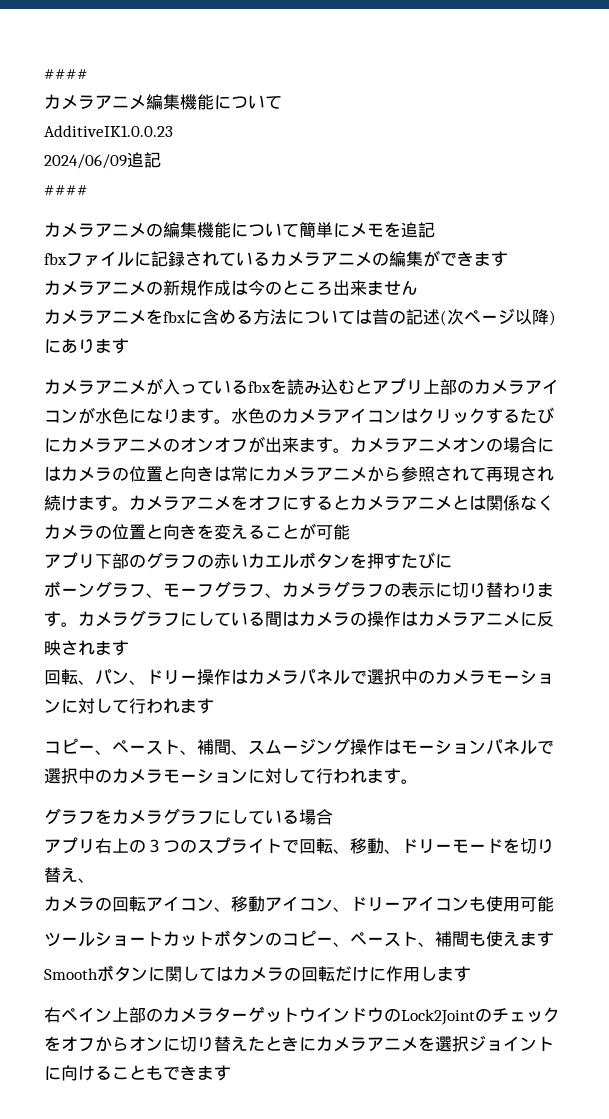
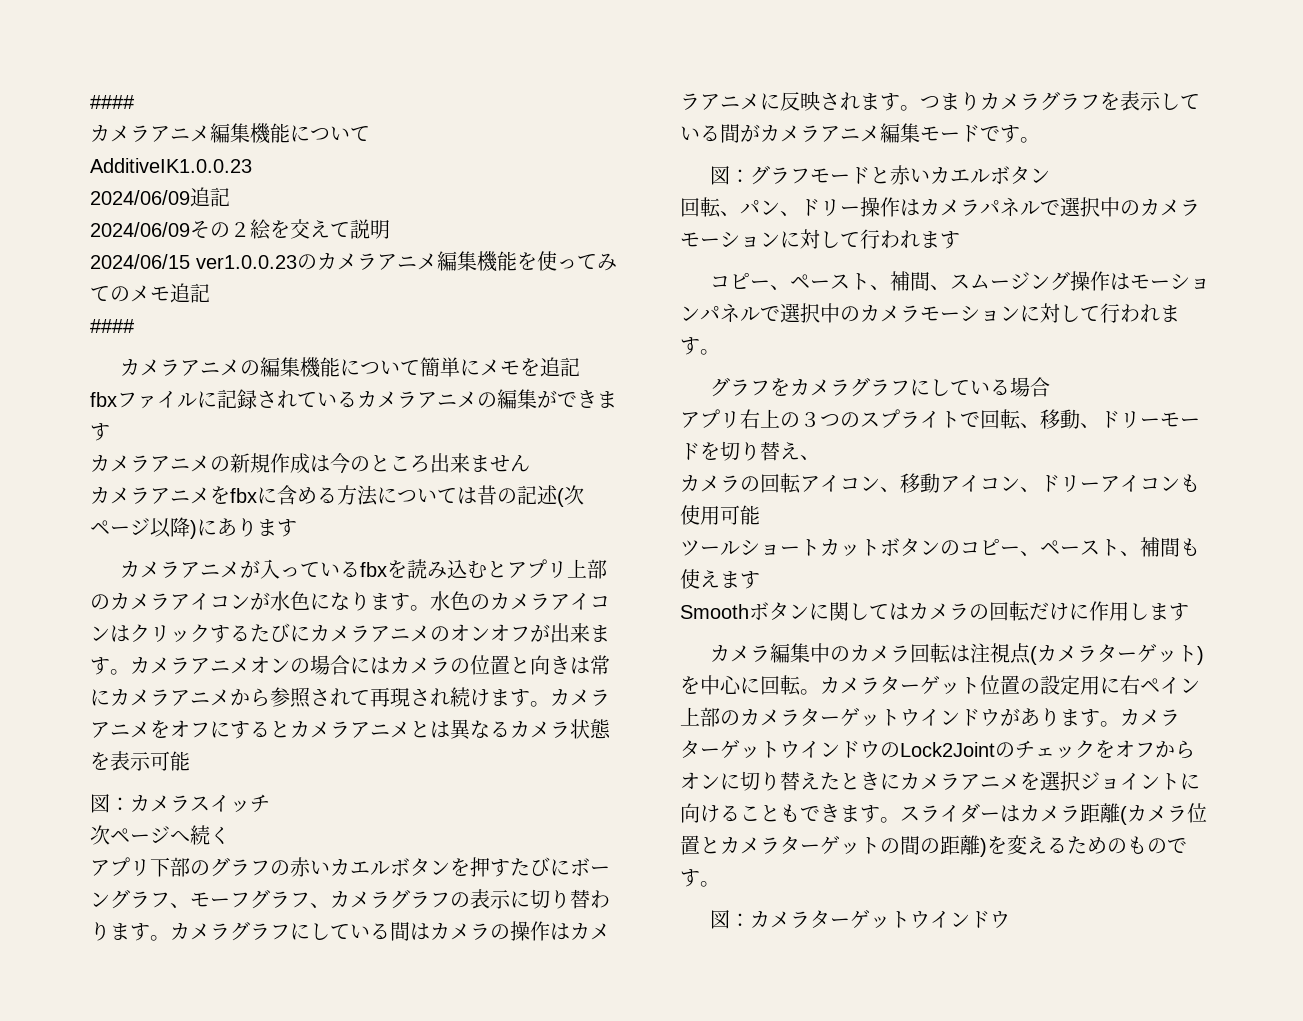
(161, 160) none -> [90,219,390,240] [90,251,617,272] [90,283,210,303] // 2024/06/09その２絵を交えて説明 // 2024/06/15 ver1.0.0.23のカメラアニメ編集機能を使ってみてのメモ追記
[486,495,554,511] [44,523,350,540] 関係なくカメラの位置と向きを変えることが可能 -> [450,719,611,740] [90,751,190,771] [90,794,270,813] [90,825,230,845] 異なるカメラ状態を表示可能 // 図：カメラスイッチ // 次ページへ続く
(452, 561) // -> (570, 867) none
(129, 648) none -> [900,91,1200,111] [680,123,1040,143] [710,165,1051,185] 。つまりカメラグラフを表示している間がカメラアニメ編集モードです。 // 図：グラフモードと赤いカエルボタン
(471, 974) none -> [710,643,1205,665] [680,675,1120,696] カメラ編集中のカメラ回転は注視点(カメラターゲット)を中心に回転。カメラターゲット位置の設定用に
(384, 1015) none -> [1000,708,1180,727] [680,740,880,759] があります。カメラターゲットウインドウ
(231, 1073) none -> [880,803,1207,825] [680,835,1187,857] [680,869,720,887] [710,910,1011,929] 。スライダーはカメラ距離(カメラ位置とカメラターゲットの間の距離)を変えるためのものです。 // 図：カメラターゲットウインドウ

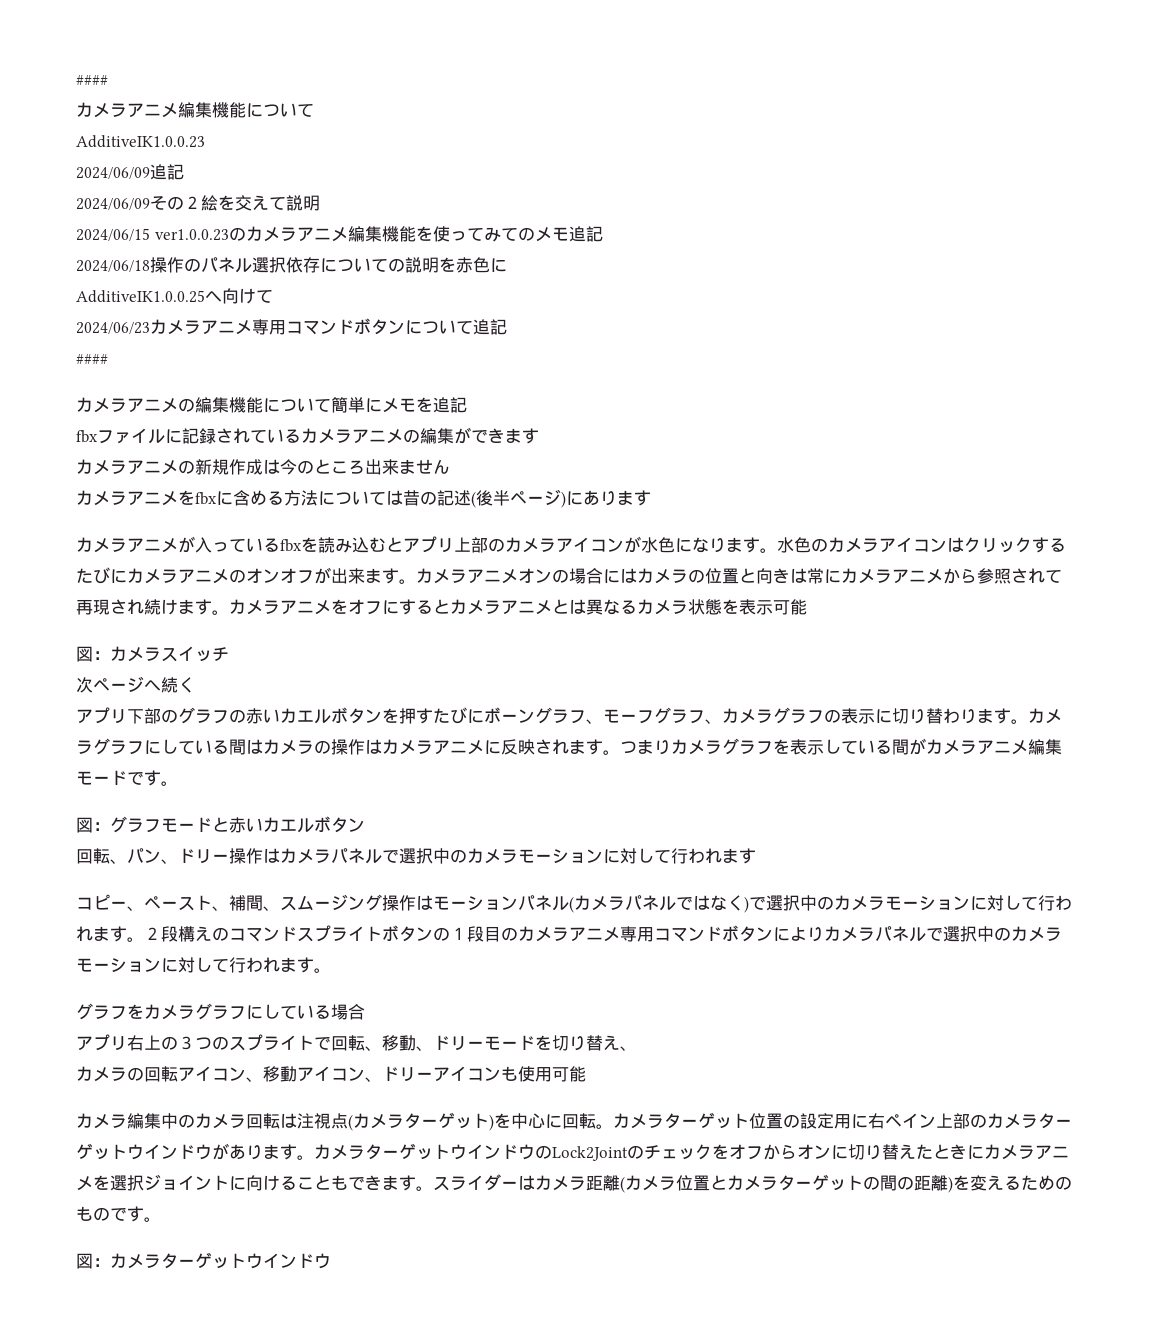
(210, 293) none -> [76,257,507,273] [76,288,273,304] [76,318,507,335] // 2024/06/18操作のパネル選択依存についての説明を赤色に // AdditiveIK1.0.0.25へ向けて // 2024/06/23カメラアニメ専用コマンドボタンについて追記
[564,485,584,505] [90,517,190,538] 次ページ以降 -> [476,489,561,506] 後半ページ
(760, 314) none -> [569,895,1072,913] [76,925,926,942] (カメラパネルではなく)で選択中のカメラモーションに対して行われます。２段構えのコマンドスプライトボタンの１段目のカメラアニメ専用コマンドボタンによりカメラパネル
[680,537,1200,557] [680,569,760,589] [680,601,1189,622] // ツールショートカットボタンのコピー、ペースト、補間も使えます // Smoothボタンに関してはカメラの回転だけに作用します -> (586, 1074) none

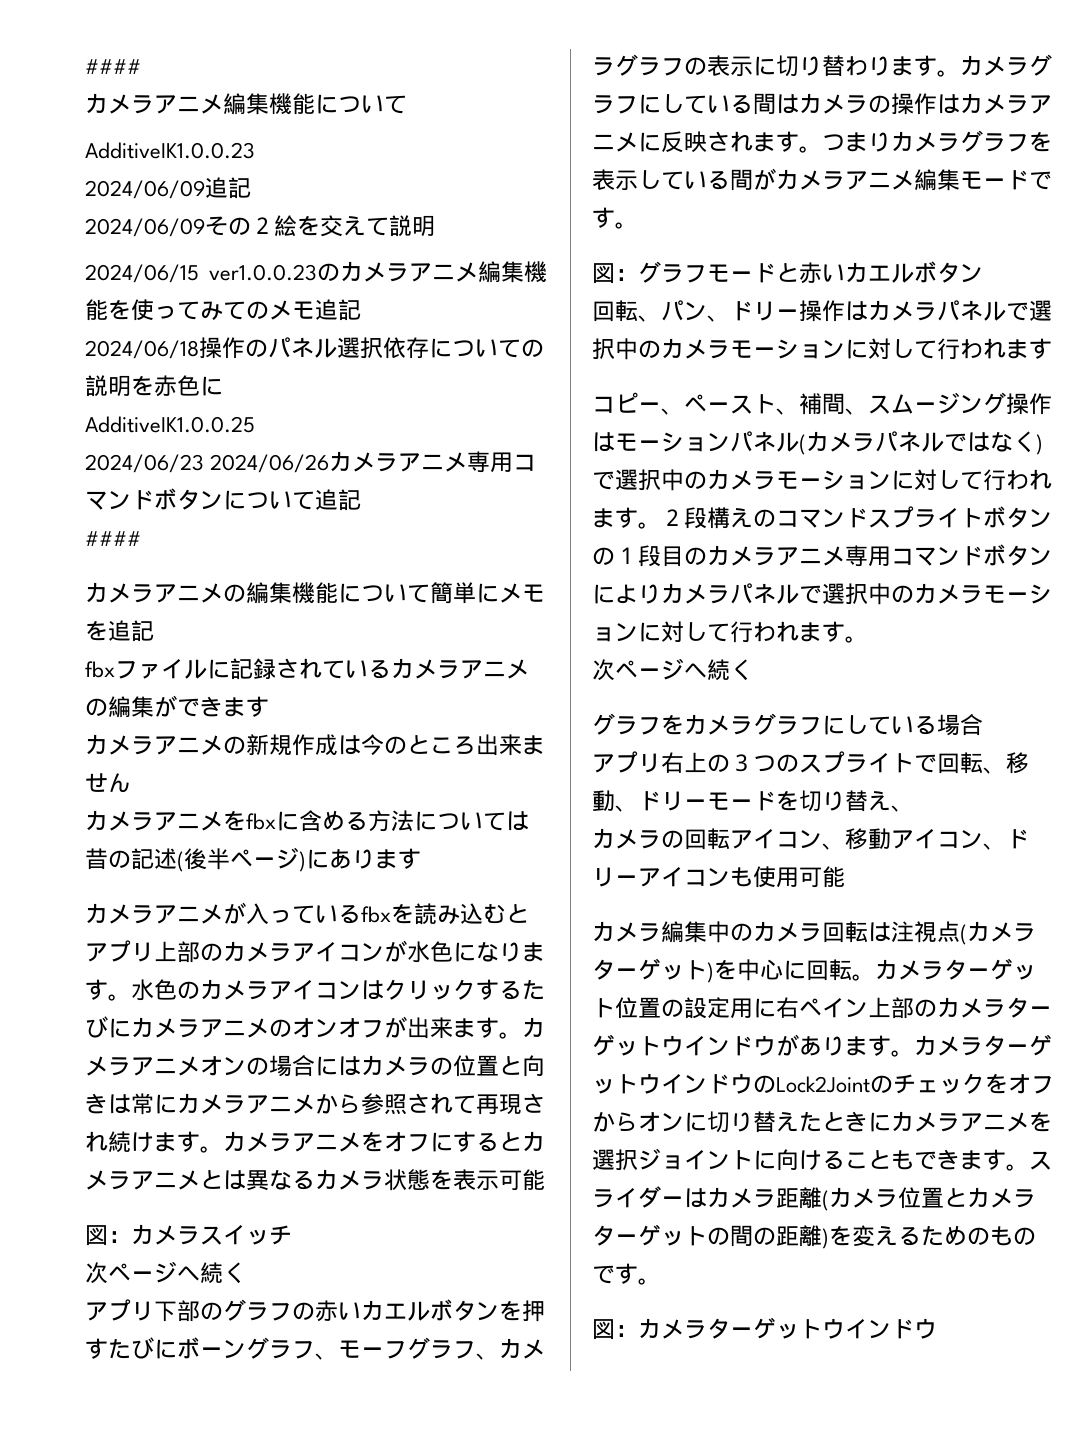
[205,288,273,304] へ向けて -> (255, 424) none
(150, 328) none -> [210,454,330,473] 2024/06/26
(331, 970) none -> [592,658,753,681] // 次ページへ続く

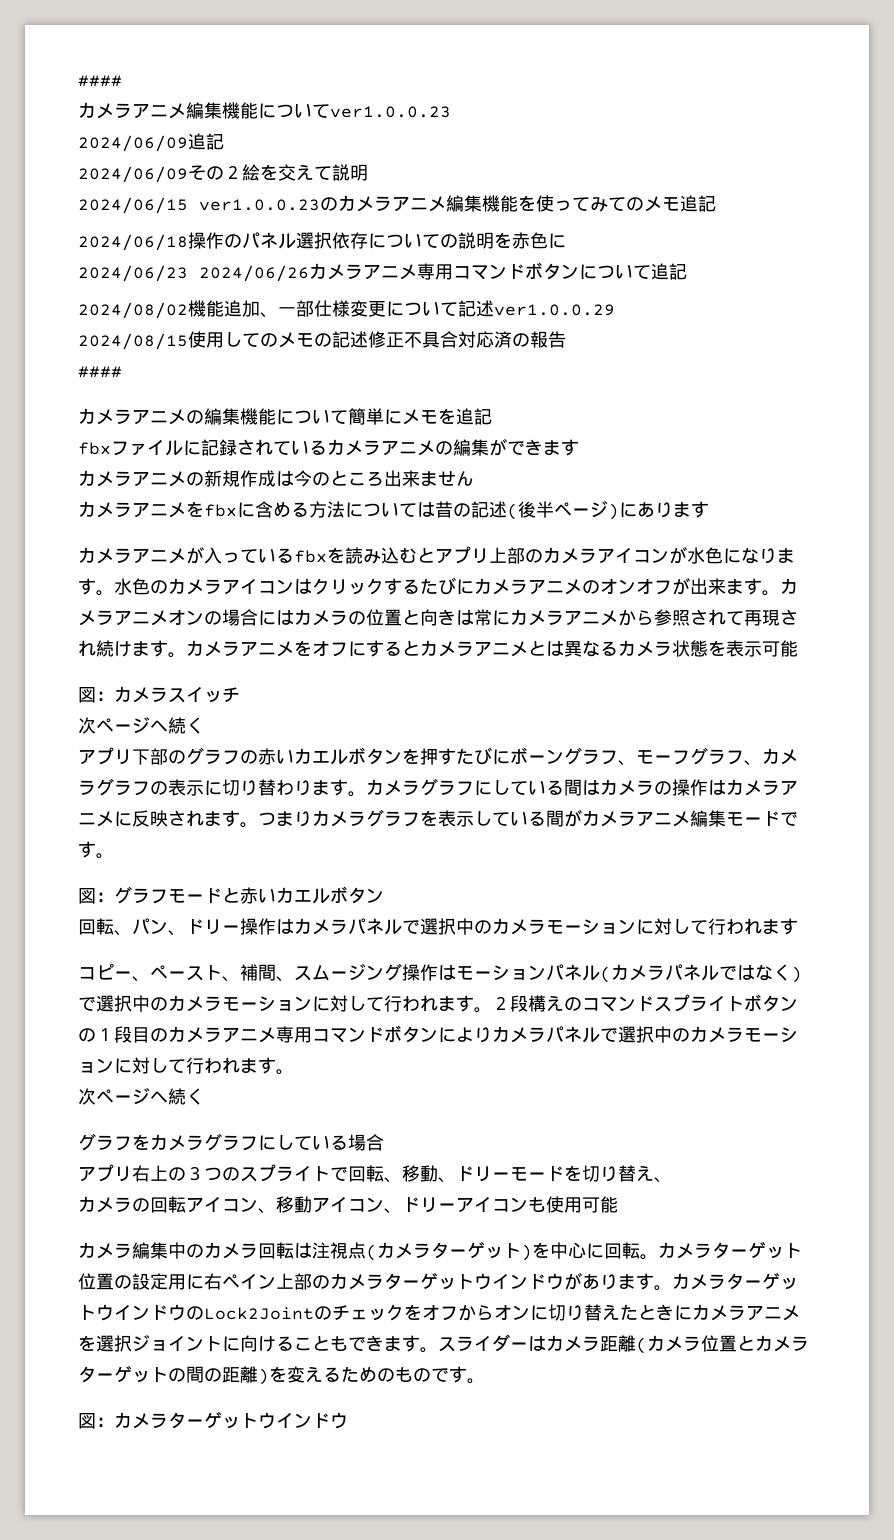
[85,142,255,159] // AdditiveIK1.0.0.23 -> [330,106,451,118] ver1.0.0.23
[85,416,255,433] // AdditiveIK1.0.0.25 -> (566, 241) none
(361, 500) none -> [78,300,615,319] [78,331,566,350] // 2024/08/02機能追加、一部仕様変更について記述ver1.0.0.29 // 2024/08/15使用してのメモの記述修正不具合対応済の報告

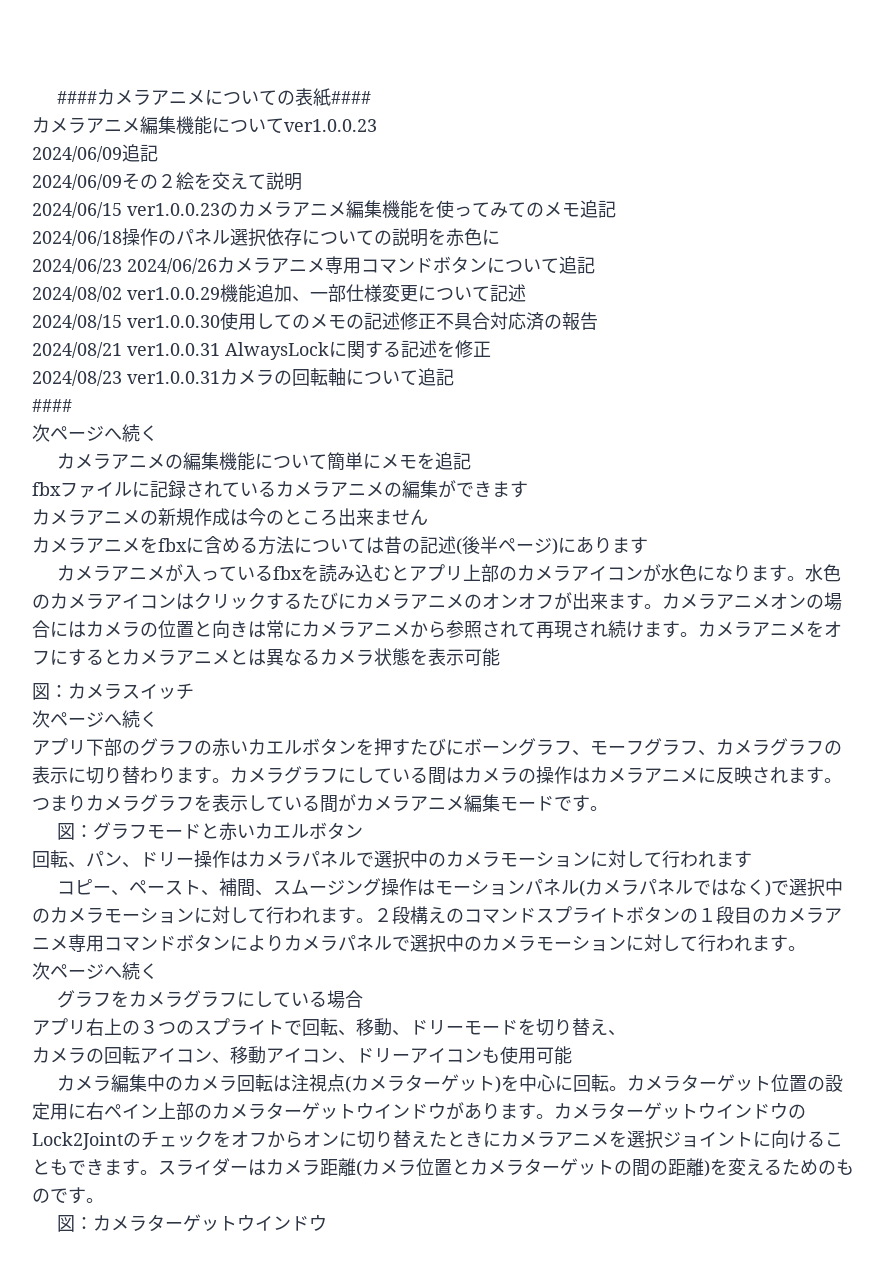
[78,75,122,87] #### -> [57,88,372,107] ####カメラアニメについての表紙####
(188, 310) none -> [127,287,220,300] ver1.0.0.29
[494,304,615,316] ver1.0.0.29 -> (526, 293) none
(188, 341) none -> [127,315,220,328] ver1.0.0.30
[78,366,122,378] #### -> [32,340,491,360] [32,368,454,386] [32,399,72,412] [32,424,158,442] 2024/08/21 ver1.0.0.31 AlwaysLockに関する記述を修正 // 2024/08/23 ver1.0.0.31カメラの回転軸について追記 // #### // 次ページへ続く

